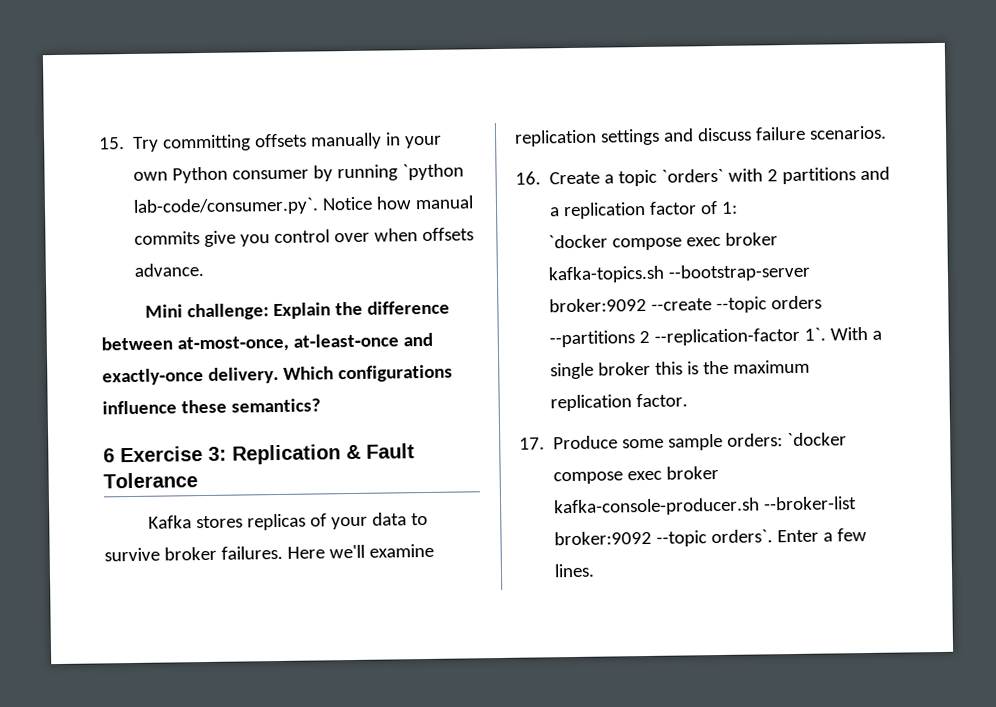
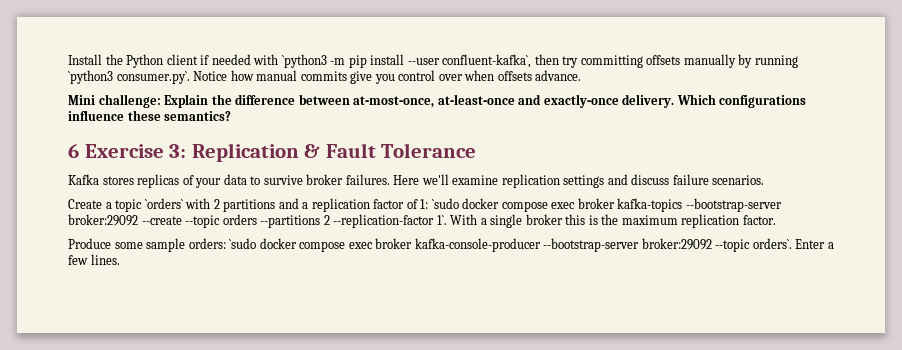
[99,132,443,152] [133,163,465,184] [133,197,320,216] 15. Try committing offsets manually in your own Python consumer by running `python lab-code/consumer.py`. -> [68,54,798,68] [68,70,190,84] Install the Python client if needed with `python3 -m pip install --user confluent-kafka`, then try committing offsets manually by running `python3 consumer.py`.
[515,171,541,185] 16. -> (765, 180) none
[548,232,779,251] [548,263,812,284] [549,297,648,313] // `docker compose exec broker kafka-topics.sh --bootstrap-server broker:9092 -> [431,198,782,212] [68,214,138,226] `sudo docker compose exec broker kafka-topics --bootstrap-server broker:29092
[519,437,545,450] 17. -> (776, 220) none
[787,432,848,447] [553,465,720,485] [554,496,858,517] [554,530,653,546] `docker compose exec broker kafka-console-producer.sh --broker-list broker:9092 -> [229,238,712,252] `sudo docker compose exec broker kafka-console-producer --bootstrap-server broker:29092

